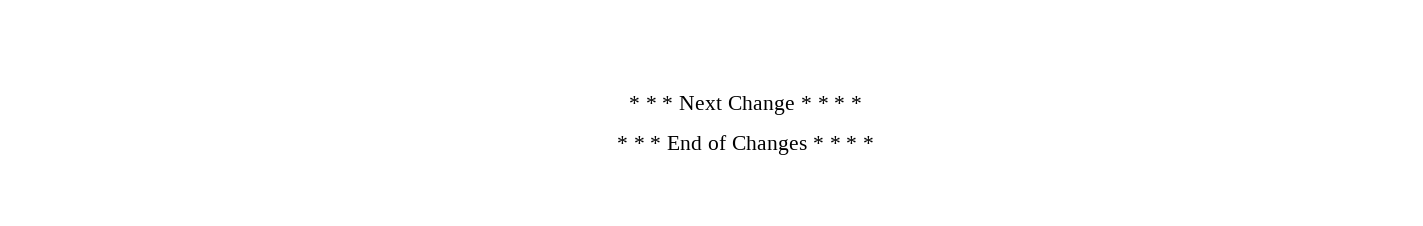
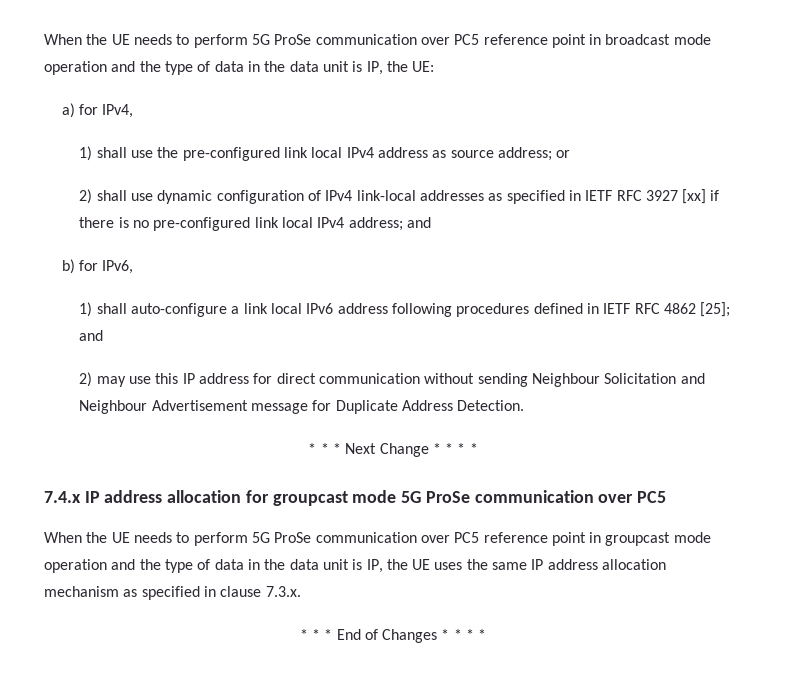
(628, 103) none -> [44,34,711,48] [44,61,435,75] [61,103,134,118] [79,146,571,161] [79,189,720,204] [79,217,431,231] [61,259,134,274] [79,302,731,317] [79,330,104,341] [79,372,705,387] [79,400,525,414] When the UE needs to perform 5G ProSe communication over PC5 reference point in broadcast mode operation and the type of data in the data unit is IP, the UE: // a) for IPv4, // 1) shall use the pre-configured link local IPv4 address as source address; or // 2) shall use dynamic configuration of IPv4 link-local addresses as specified in IETF RFC 3927 [xx] if there is no pre-configured link local IPv4 address; and // b) for IPv6, // 1) shall auto-configure a link local IPv6 address following procedures defined in IETF RFC 4862 [25]; and // 2) may use this IP address for direct communication without sending Neighbour Solicitation and Neighbour Advertisement message for Duplicate Address Detection. //
(863, 103) none -> [44,490,666,506] [44,532,711,546] [44,559,667,573] [44,586,301,600] // 7.4.x IP address allocation for groupcast mode 5G ProSe communication over PC5 // When the UE needs to perform 5G ProSe communication over PC5 reference point in groupcast mode operation and the type of data in the data unit is IP, the UE uses the same IP address allocation mechanism as specified in clause 7.3.x.

